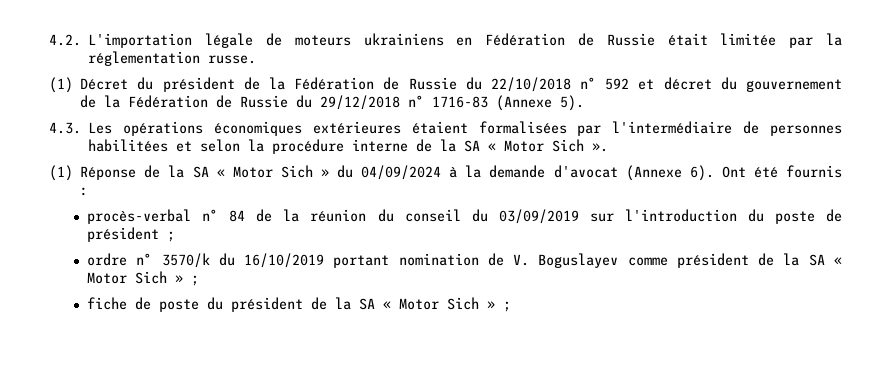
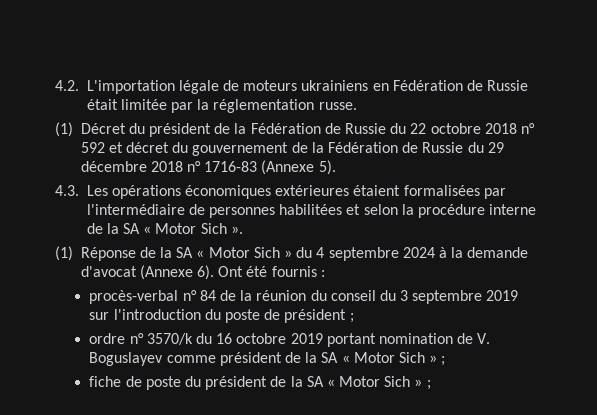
[490,77,571,92] 22/10/2018 -> [410,123,517,134] 22 octobre 2018
[320,95,401,110] 29/12/2018 -> [487,142,504,153] [80,161,183,172] 29 décembre 2018
[361,165,442,180] 04/09/2024 -> [316,247,435,261] 4 septembre 2024
[498,209,579,224] 03/09/2019 -> [400,290,519,304] 3 septembre 2019
[244,253,325,268] 16/10/2019 -> [216,333,323,344] 16 octobre 2019

